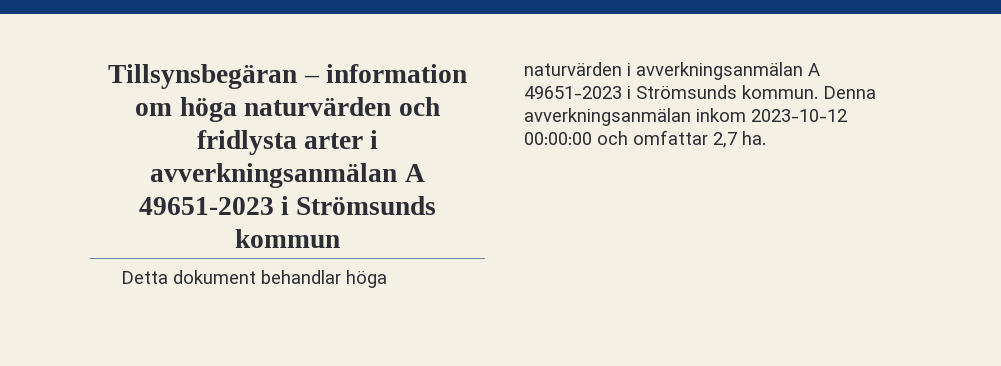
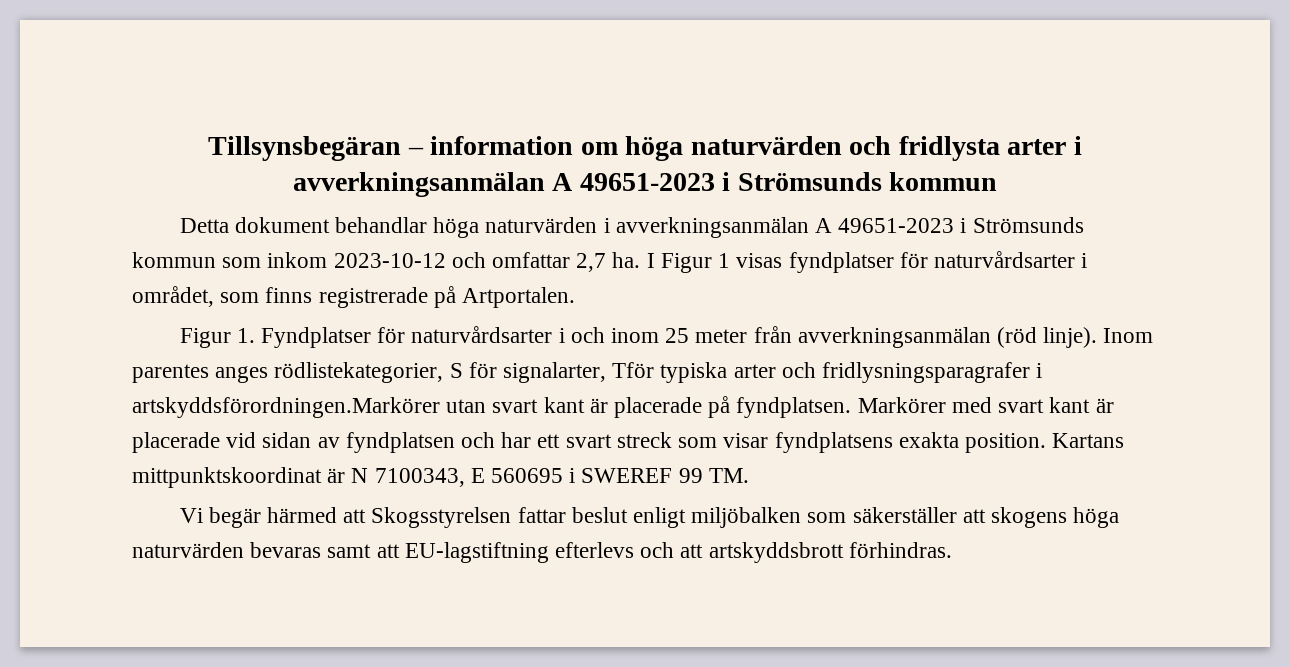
[742,85,876,99] [524,108,691,126] kommun. Denna avverkningsanmälan -> [132,252,262,268] kommun som
[524,132,592,145] 00:00:00 -> (446, 260) none
(766, 138) none -> [646,251,1088,273] [132,286,576,308] [179,326,1154,348] [132,362,1043,383] [132,396,1114,418] [132,432,1125,453] [132,467,749,488] [179,507,1120,528] [132,542,952,563] I Figur 1 visas fyndplatser för naturvårdsarter i området, som finns registrerade på Artportalen. // Figur 1. Fyndplatser för naturvårdsarter i och inom 25 meter från avverkningsanmälan (röd linje). Inom parentes anges rödlistekategorier, S för signalarter, Tför typiska arter och fridlysningsparagrafer i artskyddsförordningen.Markörer utan svart kant är placerade på fyndplatsen. Markörer med svart kant är placerade vid sidan av fyndplatsen och har ett svart streck som visar fyndplatsens exakta position. Kartans mittpunktskoordinat är N 7100343, E 560695 i SWEREF 99 TM. // Vi begär härmed att Skogsstyrelsen fattar beslut enligt miljöbalken som säkerställer att skogens höga naturvärden bevaras samt att EU-lagstiftning efterlevs och att artskyddsbrott förhindras.

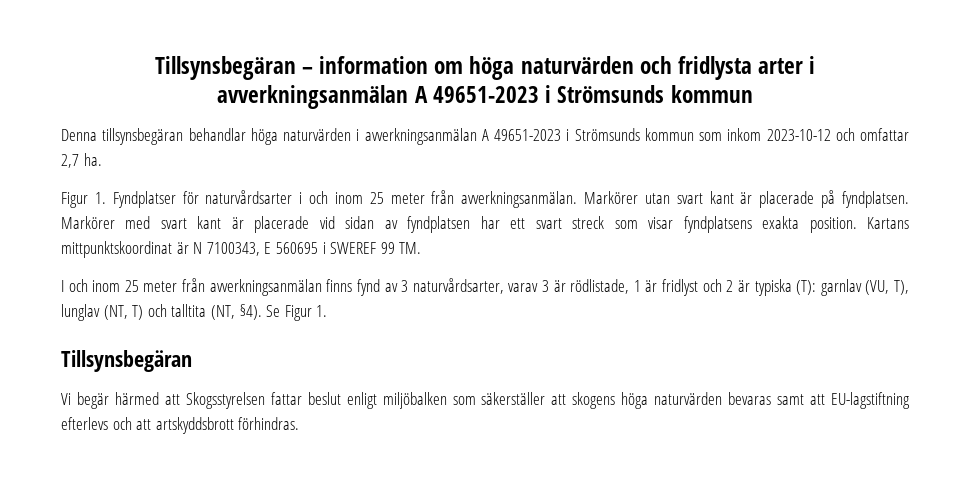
[179,217,330,233] Detta dokument -> [61,128,184,145] Denna tillsynsbegäran
[646,251,1088,273] [132,286,576,308] I Figur 1 visas fyndplatser för naturvårdsarter i området, som finns registrerade på Artportalen. -> (102, 159) none
[797,327,1154,348] [132,362,1043,383] [132,397,440,418] avverkningsanmälan (röd linje). Inom parentes anges rödlistekategorier, S för signalarter, Tför typiska arter och fridlysningsparagrafer i artskyddsförordningen.Markörer -> [461,191,639,208] avverkningsanmälan. Markörer
[461,432,496,448] och -> (471, 224) none
(749, 475) none -> [61,278,910,296] [61,304,328,321] [61,350,192,372] // I och inom 25 meter från avverkningsanmälan finns fynd av 3 naturvårdsarter, varav 3 är rödlistade, 1 är fridlyst och 2 är typiska (T): garnlav (VU, T), lunglav (NT, T) och talltita (NT, §4). Se Figur 1. // Tillsynsbegäran

